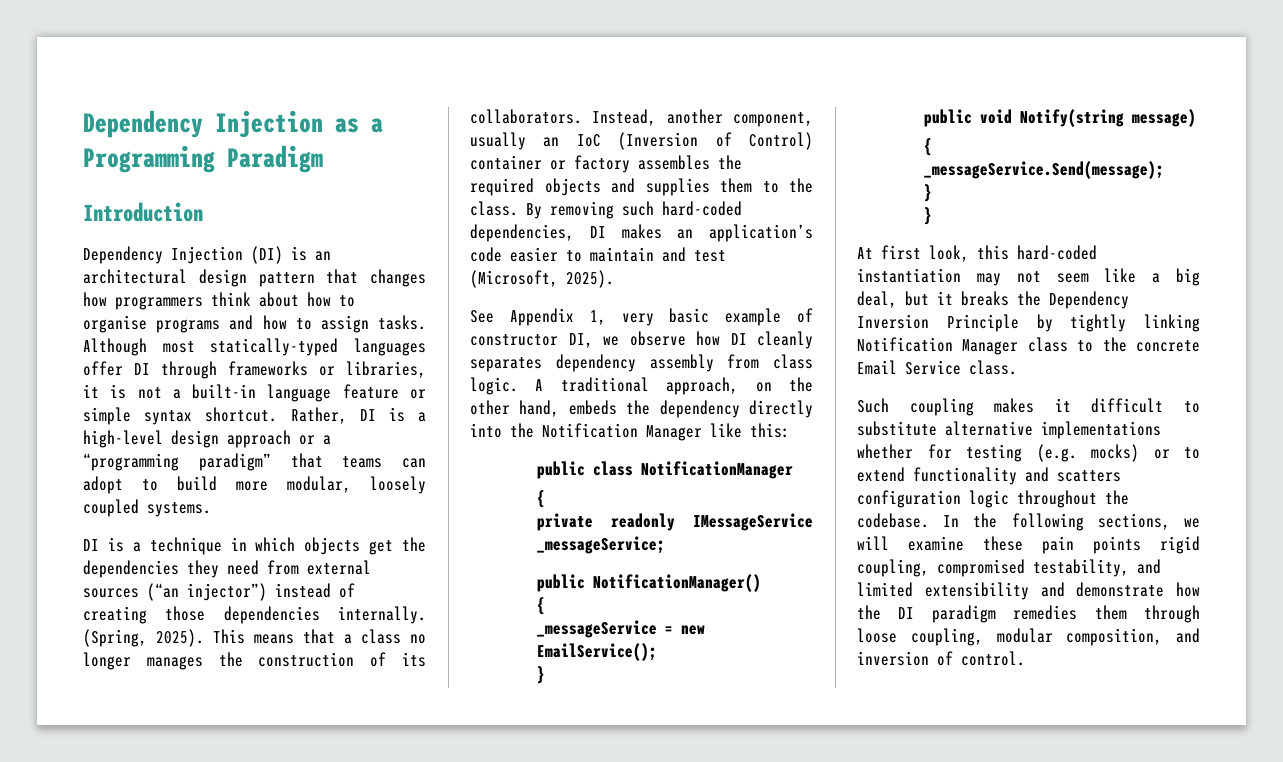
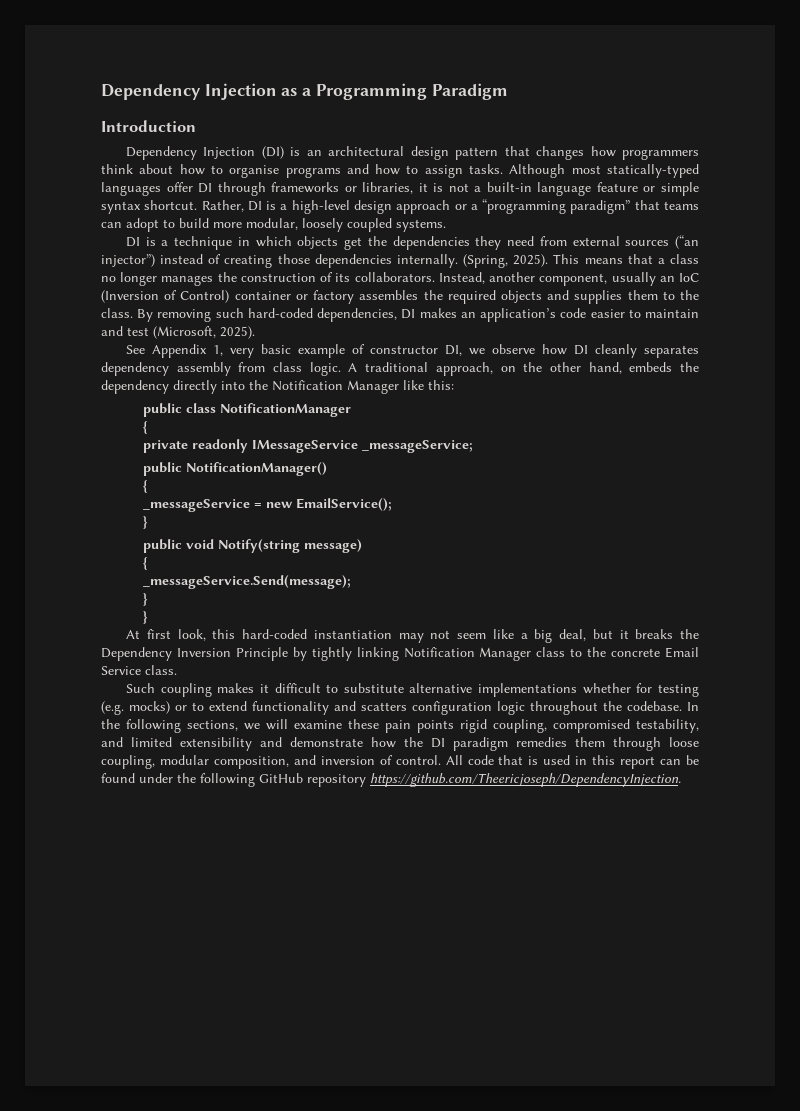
(1025, 658) none -> [445,755,699,769] [101,773,681,787] All code that is used in this report can be found under the following GitHub repository https://github.com/Theericjoseph/DependencyInjection.

